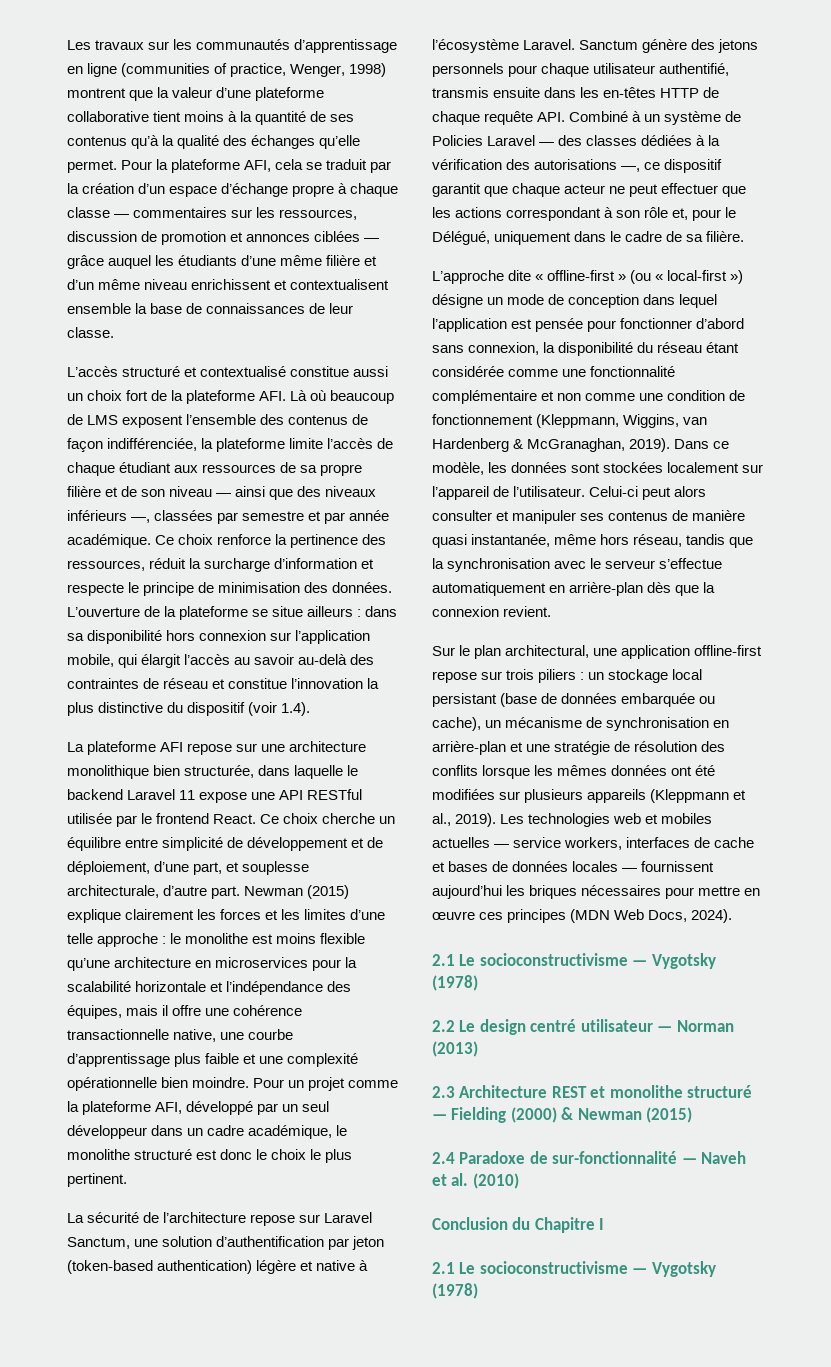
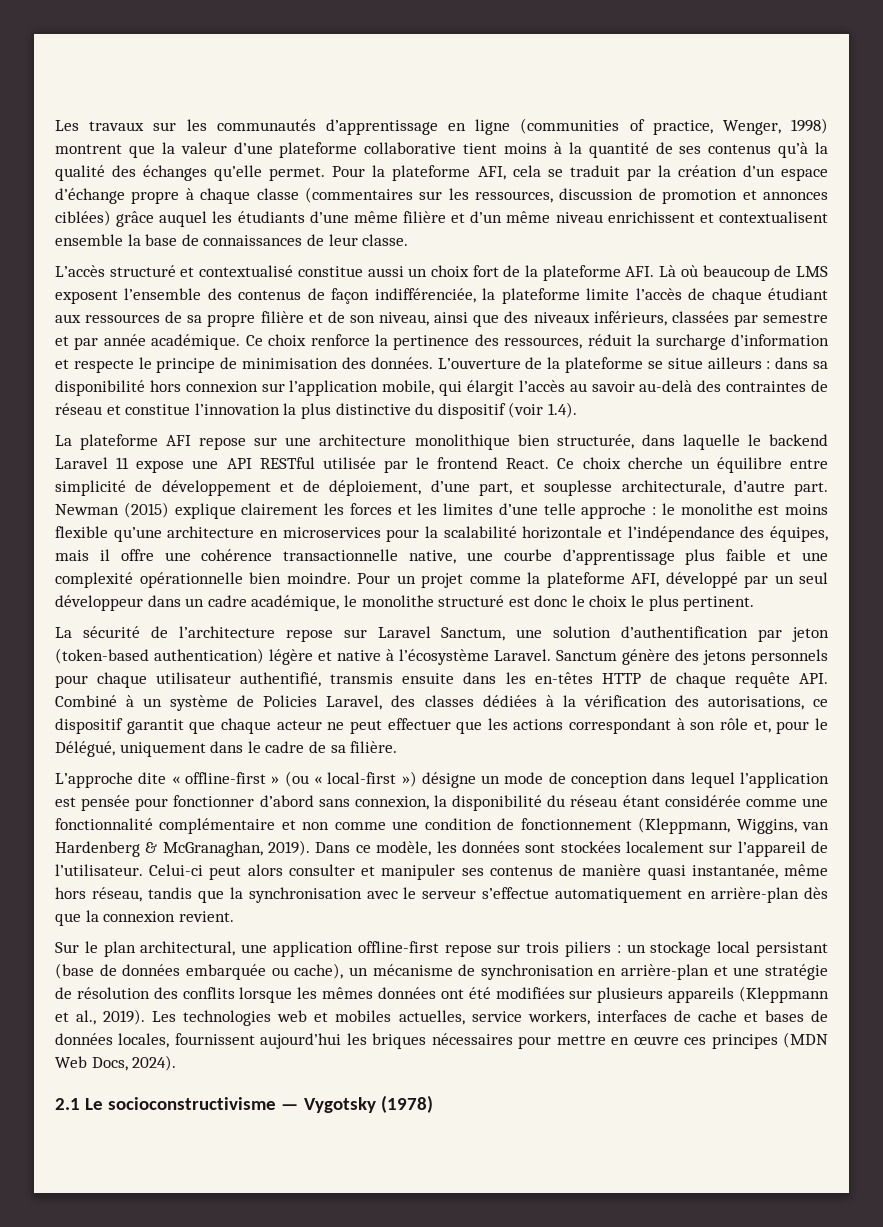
[114,207,228,218] — commentaires -> [304,187,413,203] (commentaires
[314,231,380,242] ciblées — -> [55,210,111,226] ciblées)
[169,486,232,497] niveau — -> [379,312,430,326] niveau,
[67,510,151,523] inférieurs —, -> [593,311,667,326] inférieurs,
[487,135,555,146] Laravel — -> [326,695,383,710] Laravel,
[534,159,641,172] autorisations —, -> [707,696,804,710] autorisations,
[432,837,510,848] actuelles — -> [398,1010,465,1025] actuelles,
[572,861,638,872] locales — -> [118,1033,170,1048] locales,
[432,1019,734,1035] [432,1041,478,1057] [432,1085,753,1098] [432,1107,693,1123] [432,1151,747,1164] [432,1173,519,1189] [432,1217,605,1233] [432,1261,716,1277] [432,1283,478,1299] // 2.2 Le design centré utilisateur — Norman (2013) // 2.3 Architecture REST et monolithe structuré — Fielding (2000) & Newman (2015) // 2.4 Paradoxe de sur-fonctionnalité — Naveh et al. (2010) // Conclusion du Chapitre I // 2.1 Le socioconstructivisme — Vygotsky (1978) -> (433, 1104) none

